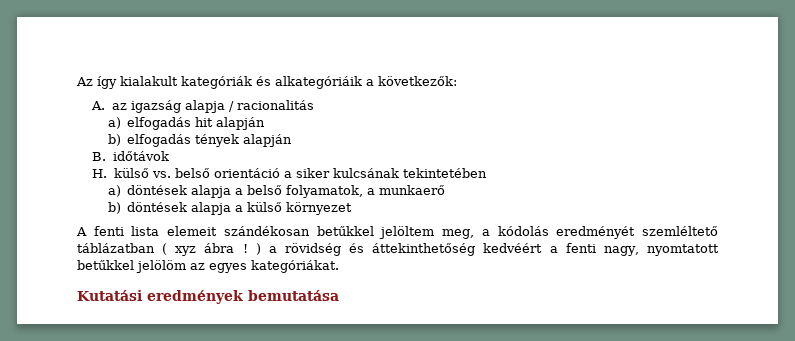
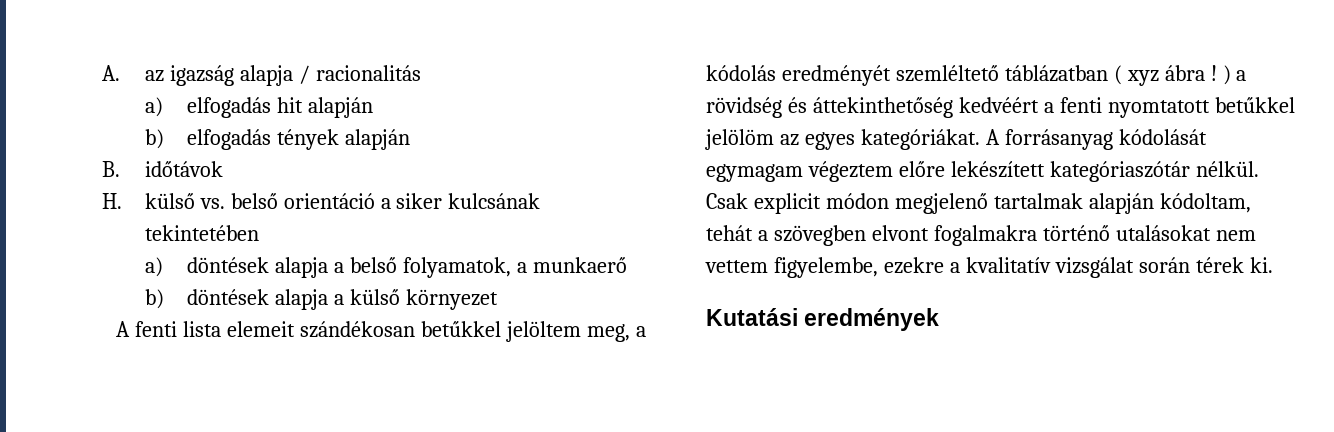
[76,76,457,89] Az így kialakult kategóriák és alkategóriáik a következők: // -> (102, 73) none
[603,246,639,256] nagy, -> (1102, 105) none
(339, 266) none -> [985,129,1207,150] [706,161,1259,182] [706,193,1251,214] [706,225,1256,246] [705,257,1273,278] A forrásanyag kódolását egymagam végeztem előre lekészített kategóriaszótár nélkül. Csak explicit módon megjelenő tartalmak alapján kódoltam, tehát a szövegben elvont fogalmakra történő utalásokat nem vettem figyelembe, ezekre a kvalitatív vizsgálat során térek ki.
[248,290,339,301] bemutatása -> (940, 319) none

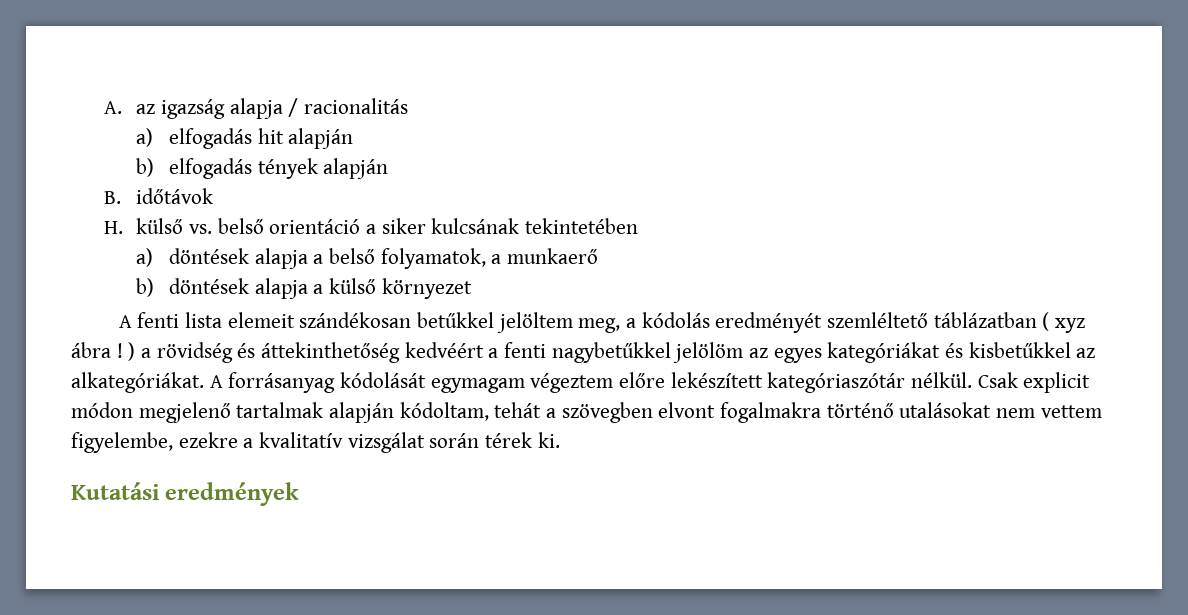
[1107,97,1295,118] nyomtatott betűkkel -> [551,342,671,363] nagybetűkkel
[860,129,980,150] kategóriákat. -> [827,342,1096,363] [71,372,204,393] kategóriákat és kisbetűkkel az alkategóriákat.

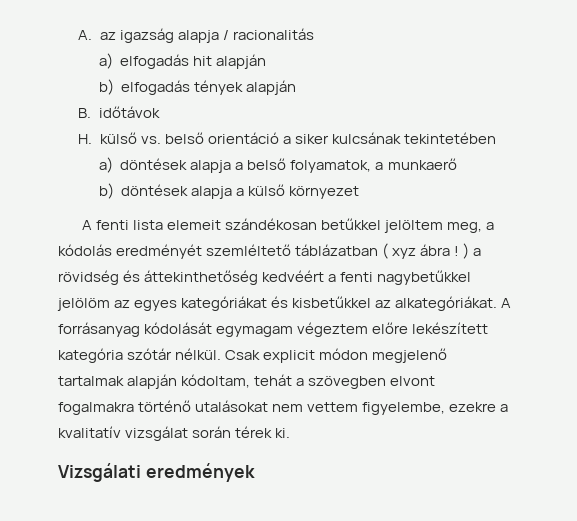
[767,372,906,393] kategóriaszótár -> [58,348,173,363] kategória szótár
[71,482,159,500] Kutatási -> [58,463,141,482] Vizsgálati

